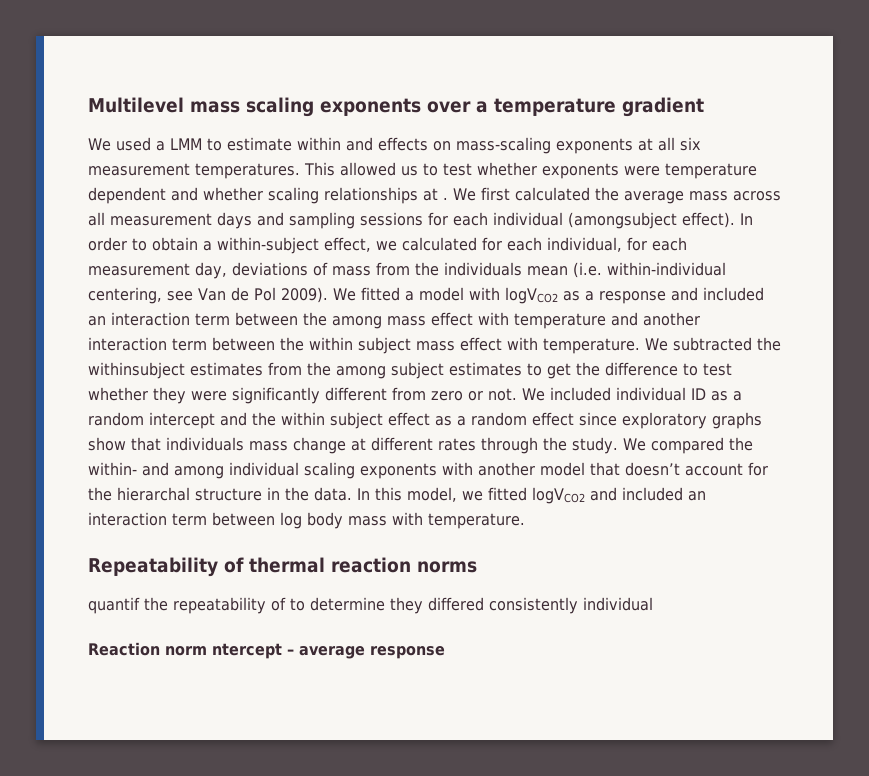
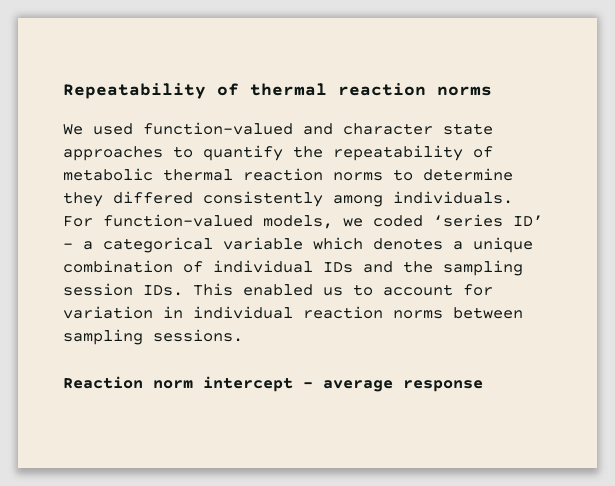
[88,97,704,117] [88,137,701,154] [88,162,757,179] [88,187,781,204] [88,212,753,229] [88,237,687,254] [88,262,726,279] [88,287,764,304] [88,312,700,329] [88,337,781,354] [88,362,732,379] [88,387,742,404] [88,412,762,429] [88,437,753,454] [88,462,768,479] [88,487,706,504] [88,512,525,529] Multilevel mass scaling exponents over a temperature gradient // We used a LMM to estimate within and effects on mass-scaling exponents at all six measurement temperatures. This allowed us to test whether exponents were temperature dependent and whether scaling relationships at . We first calculated the average mass across all measurement days and sampling sessions for each individual (amongsubject effect). In order to obtain a within-subject effect, we calculated for each individual, for each measurement day, deviations of mass from the individuals mean (i.e. within-individual centering, see Van de Pol 2009). We fitted a model with logVCO2 as a response and included an interaction term between the among mass effect with temperature and another interaction term between the within subject mass effect with temperature. We subtracted the withinsubject estimates from the among subject estimates to get the difference to test whether they were significantly different from zero or not. We included individual ID as a random intercept and the within subject effect as a random effect since exploratory graphs show that individuals mass change at different rates through the study. We compared the within- and among individual scaling exponents with another model that doesn’t account for the hierarchal structure in the data. In this model, we fitted logVCO2 and included an interaction term between log body mass with temperature. // -> (63, 91) none
[88,597,286,614] quantif the repeatability of -> [63,122,493,135] [63,145,493,161] [63,168,383,181] We used function-valued and character state approaches to quantify the repeatability of metabolic thermal reaction norms
[583,597,653,611] individual -> [333,191,513,207] [63,214,543,229] [63,237,533,253] [63,260,523,276] [63,283,493,296] [63,306,523,319] [63,329,243,345] among individuals. For function-valued models, we coded ‘series ID’ - a categorical variable which denotes a unique combination of individual IDs and the sampling session IDs. This enabled us to account for variation in individual reaction norms between sampling sessions.
[212,643,282,659] ntercept -> [203,376,293,392] intercept

